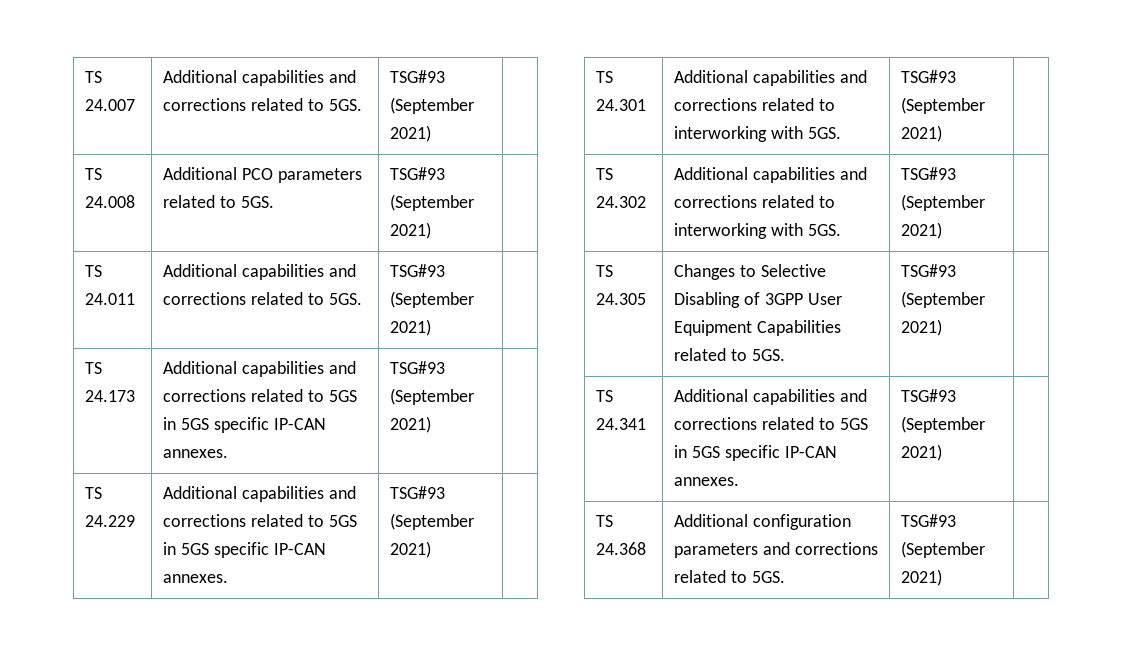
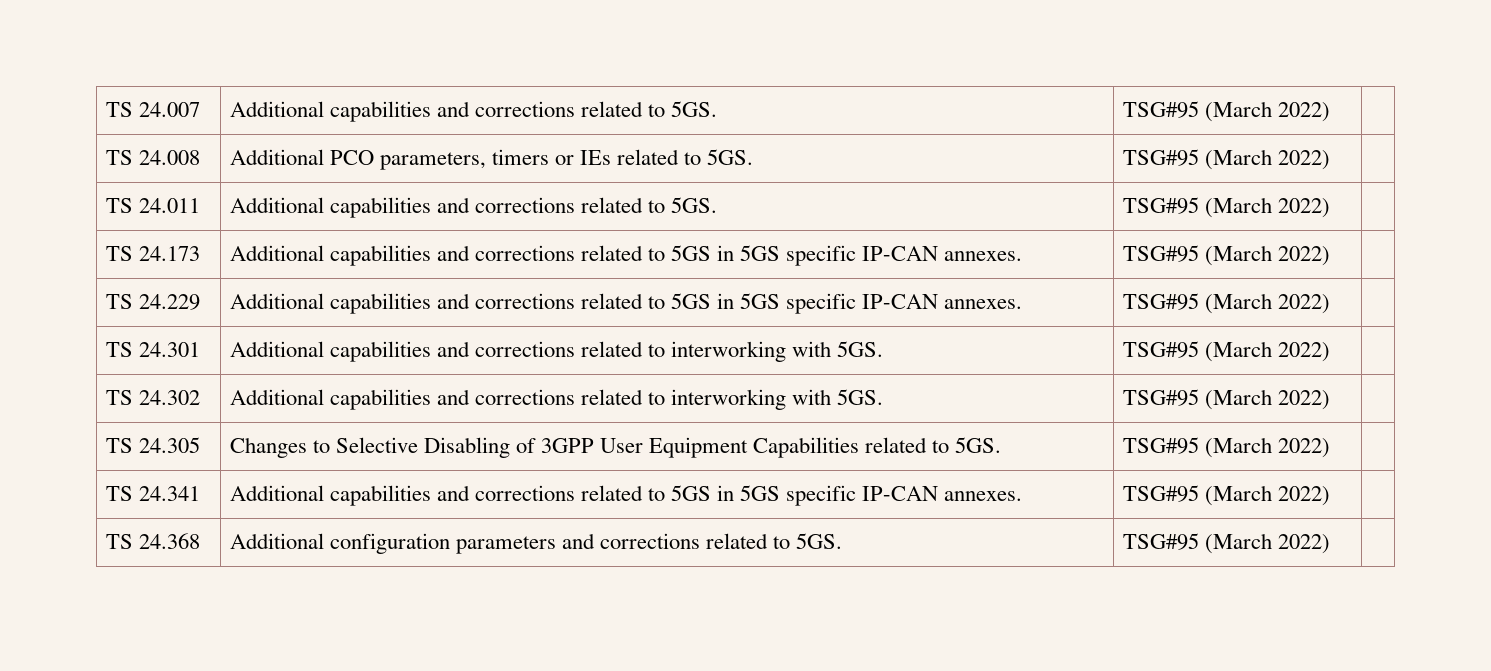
[390,70,446,83] [390,97,475,114] [390,125,432,142] TSG#93 (September 2021) -> [1122,101,1330,122] TSG#95 (March 2022)
[277,168,362,183] [163,195,274,208] [390,167,446,180] [390,194,475,211] [390,222,432,239] parameters related to 5GS. | TSG#93 (September 2021) -> [379,149,754,170] [1122,149,1330,170] parameters, timers or IEs related to 5GS. | TSG#95 (March 2022)
[390,264,446,277] [390,291,475,308] [390,319,432,336] TSG#93 (September 2021) -> [1122,197,1330,218] TSG#95 (March 2022)
[390,361,446,374] [390,388,475,405] [390,416,432,433] TSG#93 (September 2021) -> [1122,245,1330,266] TSG#95 (March 2022)
[390,486,446,499] [390,513,475,530] [390,541,432,558] TSG#93 (September 2021) -> [1122,293,1330,314] TSG#95 (March 2022)
[901,70,957,83] [901,97,986,114] [901,125,943,142] TSG#93 (September 2021) -> [1122,341,1330,362] TSG#95 (March 2022)
[901,167,957,180] [901,194,986,211] [901,222,943,239] TSG#93 (September 2021) -> [1122,389,1330,410] TSG#95 (March 2022)
[901,264,957,277] [901,291,986,308] [901,319,943,336] TSG#93 (September 2021) -> [1122,437,1330,458] TSG#95 (March 2022)
[901,389,957,402] [901,416,986,433] [901,444,943,461] TSG#93 (September 2021) -> [1122,485,1330,506] TSG#95 (March 2022)
[901,514,957,527] [901,541,986,558] [901,569,943,586] TSG#93 (September 2021) -> [1122,533,1330,554] TSG#95 (March 2022)

